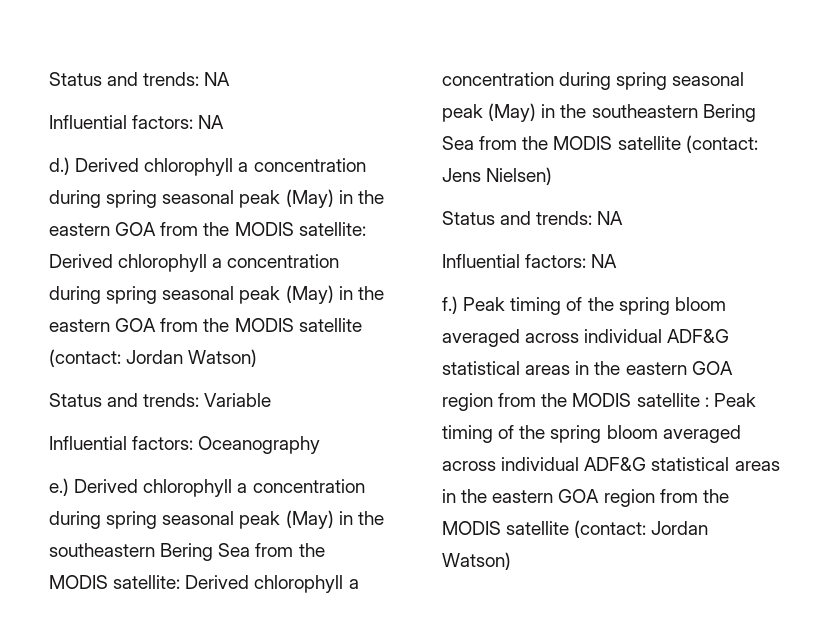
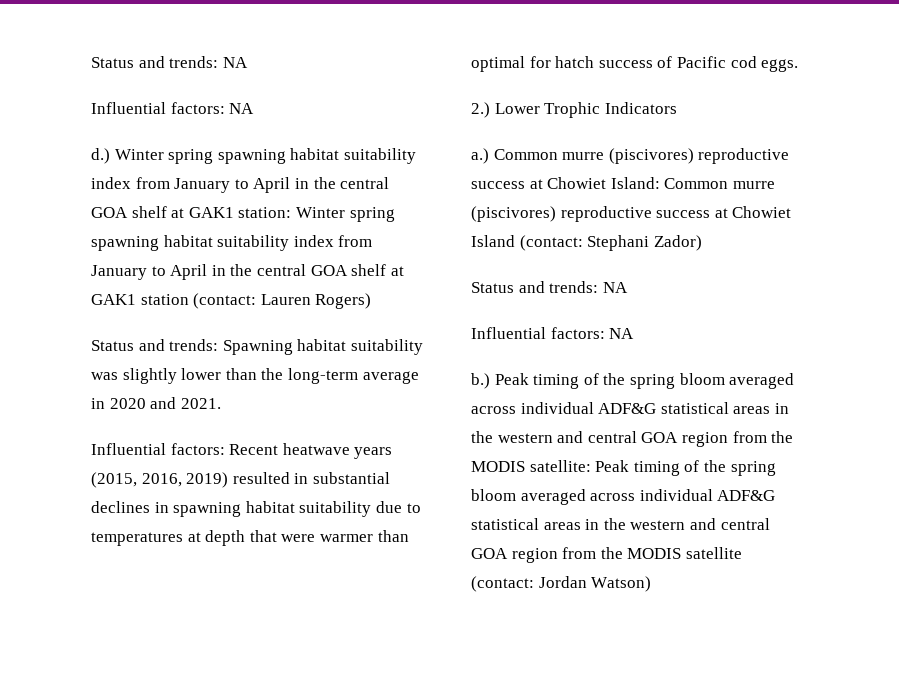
[75,158,366,176] [49,189,384,208] [49,222,366,236] [49,254,340,272] [49,285,384,304] [49,318,362,332] [49,349,258,367] [49,393,272,407] [49,436,321,454] [49,478,365,497] [49,510,384,529] [49,543,325,561] [49,575,359,593] [442,72,745,90] [442,103,756,122] [442,135,758,153] [442,167,553,185] [442,211,624,225] [442,254,618,268] [442,296,458,314] Derived chlorophyll a concentration during spring seasonal peak (May) in the eastern GOA from the MODIS satellite: Derived chlorophyll a concentration during spring seasonal peak (May) in the eastern GOA from the MODIS satellite (contact: Jordan Watson) // Status and trends: Variable // Influential factors: Oceanography // e.) Derived chlorophyll a concentration during spring seasonal peak (May) in the southeastern Bering Sea from the MODIS satellite: Derived chlorophyll a concentration during spring seasonal peak (May) in the southeastern Bering Sea from the MODIS satellite (contact: Jens Nielsen) // Status and trends: NA // Influential factors: NA // f.) -> [114,148,416,164] [91,177,390,193] [91,206,395,222] [91,235,373,251] [91,264,404,280] [91,293,372,309] [91,339,423,355] [91,368,419,384] [91,397,221,409] [91,443,393,459] [91,472,390,488] [91,501,421,517] [91,530,409,546] [471,56,799,72] [471,102,677,118] [471,148,790,164] [471,177,775,189] [471,206,792,222] [471,235,702,251] [471,281,628,293] [471,327,635,339] [471,373,490,389] Winter spring spawning habitat suitability index from January to April in the central GOA shelf at GAK1 station: Winter spring spawning habitat suitability index from January to April in the central GOA shelf at GAK1 station (contact: Lauren Rogers) // Status and trends: Spawning habitat suitability was slightly lower than the long-term average in 2020 and 2021. // Influential factors: Recent heatwave years (2015, 2016, 2019) resulted in substantial declines in spawning habitat suitability due to temperatures at depth that were warmer than optimal for hatch success of Pacific cod eggs. // 2.) Lower Trophic Indicators // a.) Common murre (piscivores) reproductive success at Chowiet Island: Common murre (piscivores) reproductive success at Chowiet Island (contact: Stephani Zador) // Status and trends: NA // Influential factors: NA // b.)
[625,361,733,375] [442,393,709,411] eastern GOA region from the MODIS satellite : -> [497,431,794,447] [471,460,591,472] western and central GOA region from the MODIS satellite:
[492,490,554,503] eastern -> [630,518,770,530] western and central

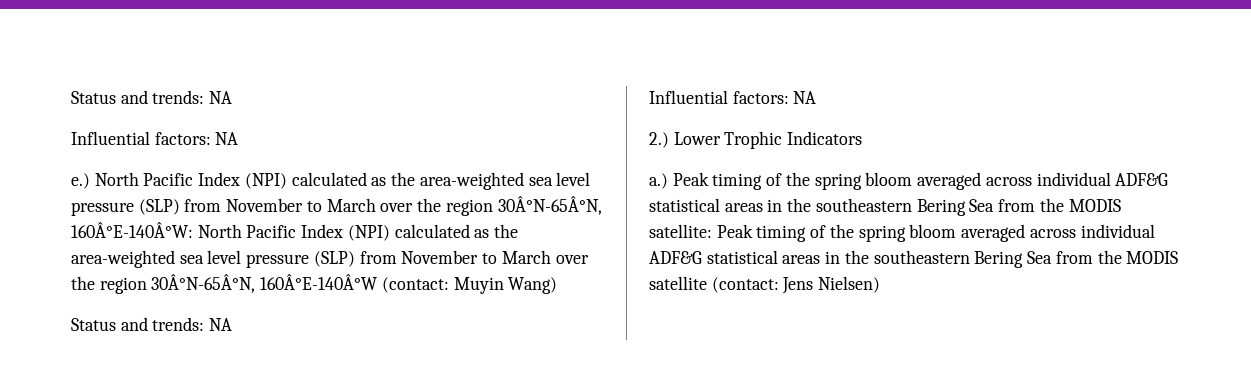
[91,56,248,68] [91,102,255,114] [91,148,416,164] [91,177,390,193] [91,206,395,222] [91,235,373,251] [91,264,404,280] [91,293,372,309] [91,339,423,355] [91,368,419,384] [91,397,221,409] [91,443,393,459] [91,472,390,488] [91,501,421,517] [91,530,409,546] [471,56,799,72] [471,102,677,118] [471,148,790,164] [471,177,775,189] [471,206,792,222] [471,235,702,251] [471,281,628,293] [471,327,635,339] [471,373,490,389] Status and trends: NA // Influential factors: NA // d.) Winter spring spawning habitat suitability index from January to April in the central GOA shelf at GAK1 station: Winter spring spawning habitat suitability index from January to April in the central GOA shelf at GAK1 station (contact: Lauren Rogers) // Status and trends: Spawning habitat suitability was slightly lower than the long-term average in 2020 and 2021. // Influential factors: Recent heatwave years (2015, 2016, 2019) resulted in substantial declines in spawning habitat suitability due to temperatures at depth that were warmer than optimal for hatch success of Pacific cod eggs. // 2.) Lower Trophic Indicators // a.) Common murre (piscivores) reproductive success at Chowiet Island: Common murre (piscivores) reproductive success at Chowiet Island (contact: Stephani Zador) // Status and trends: NA // Influential factors: NA // b.) -> [71,90,233,104] [71,131,239,145] [71,172,591,190] [71,196,602,216] [71,222,519,241] [71,250,589,268] [71,274,558,294] [71,317,233,331] [649,90,817,104] [649,131,863,149] [649,173,668,189] Status and trends: NA // Influential factors: NA // e.) North Pacific Index (NPI) calculated as the area-weighted sea level pressure (SLP) from November to March over the region 30Â°N-65Â°N, 160Â°E-140Â°W: North Pacific Index (NPI) calculated as the area-weighted sea level pressure (SLP) from November to March over the region 30Â°N-65Â°N, 160Â°E-140Â°W (contact: Muyin Wang) // Status and trends: NA // Influential factors: NA // 2.) Lower Trophic Indicators // a.)
[497,431,728,447] western and central GOA region -> [815,198,995,216] southeastern Bering Sea
[630,518,770,530] [471,548,558,563] western and central GOA region -> [873,250,1053,268] southeastern Bering Sea
[538,576,652,592] Jordan Watson) -> [782,276,881,294] Jens Nielsen)

